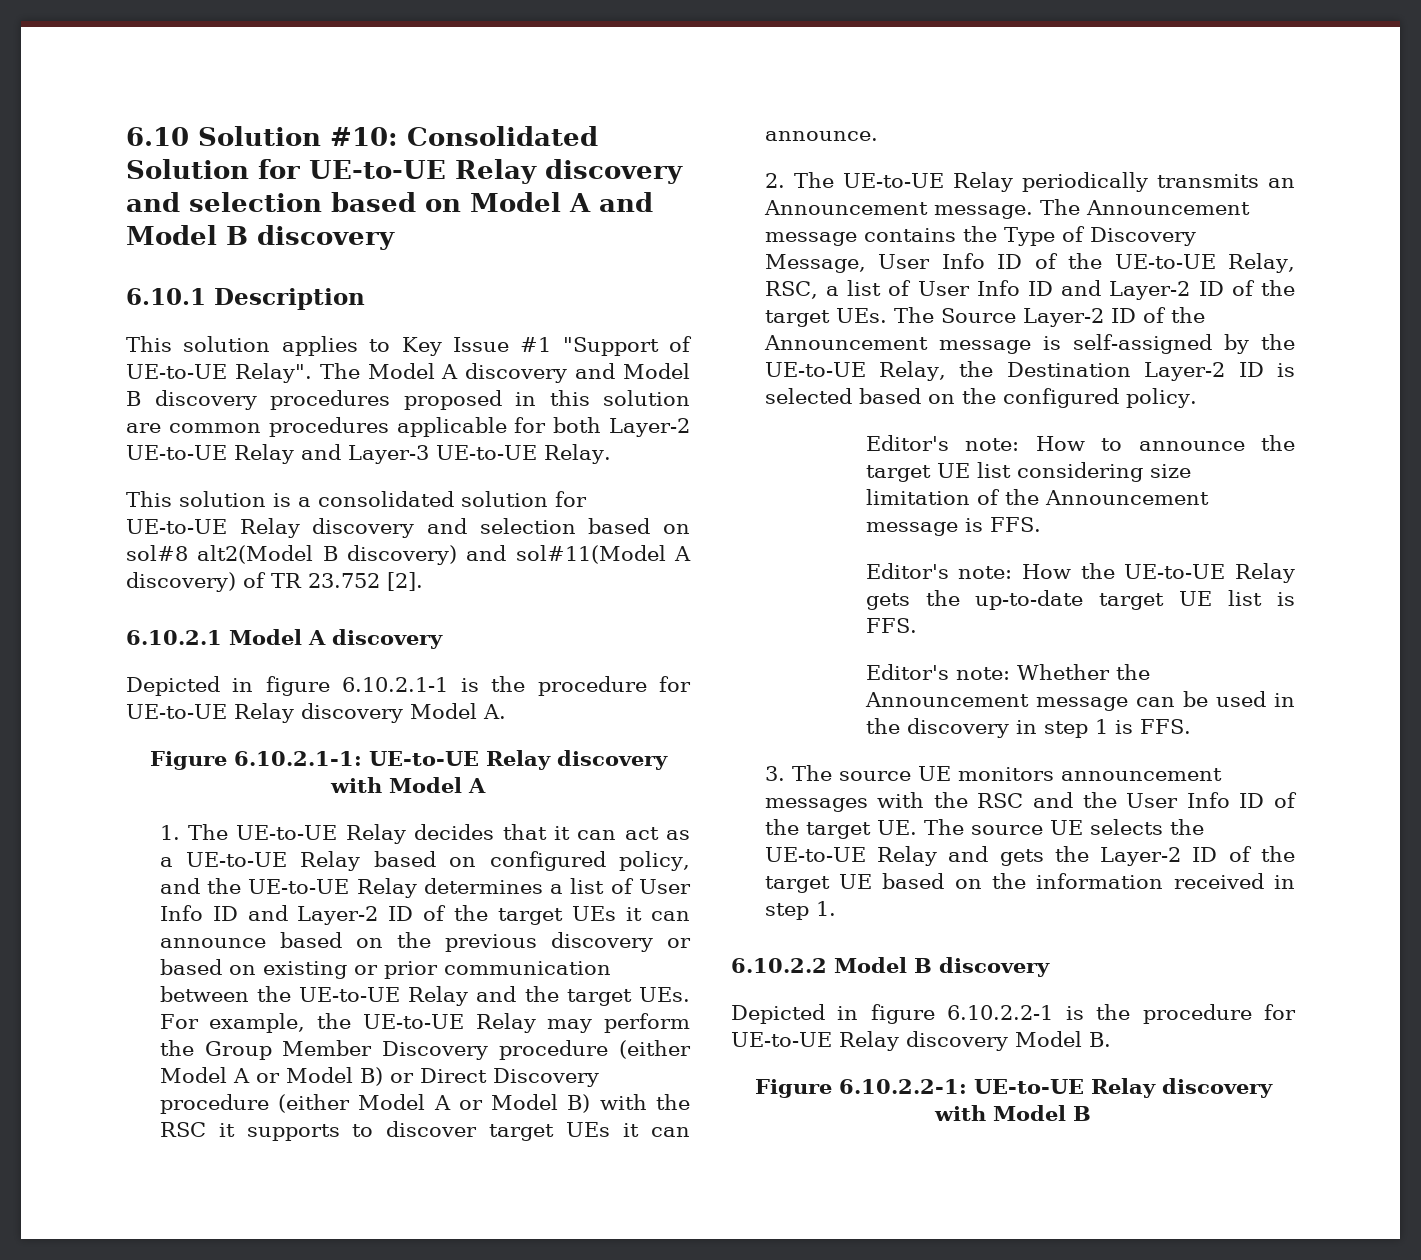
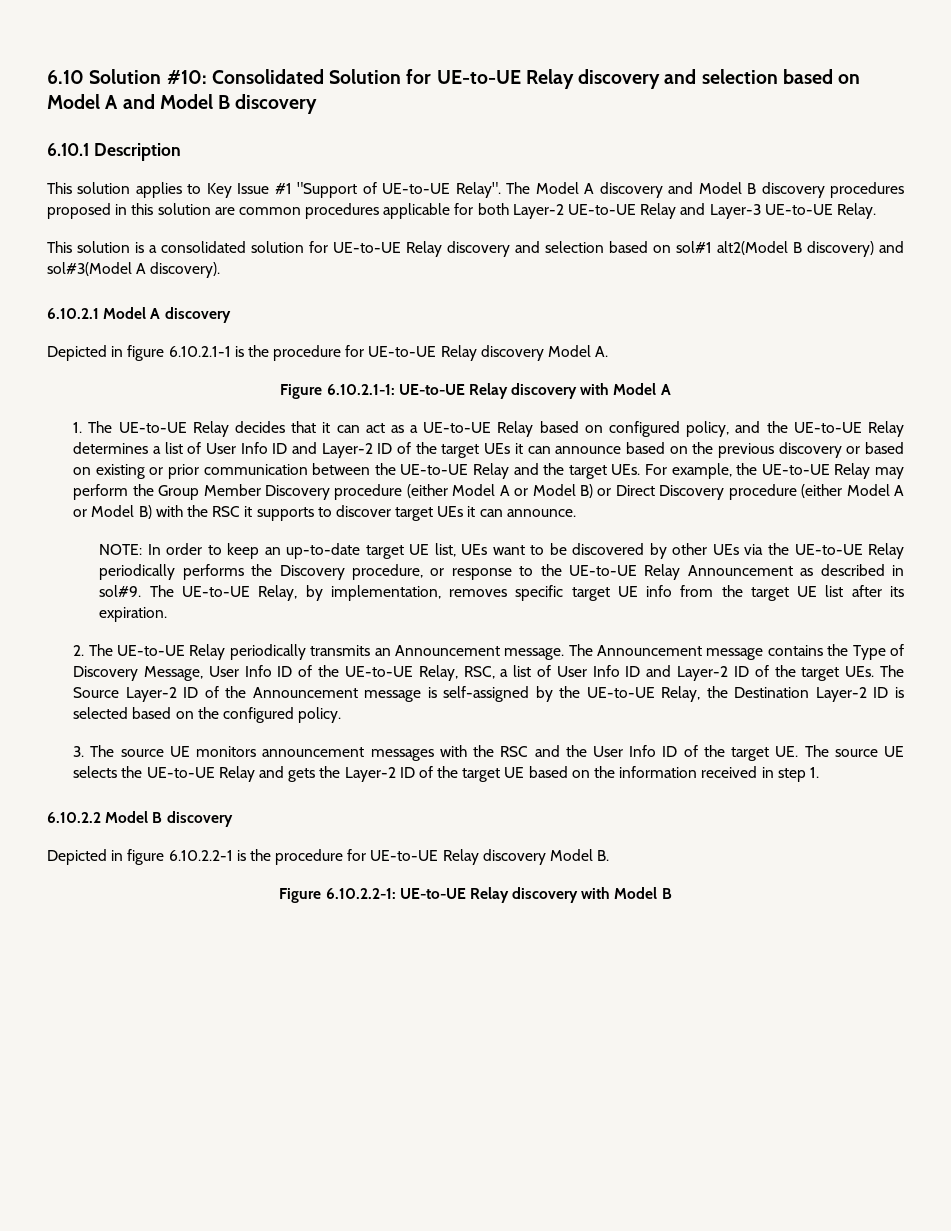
[126,545,188,561] sol#8 -> [676,241,712,253] sol#1
[515,545,691,564] [126,572,423,592] sol#11(Model A discovery) of TR 23.752 [2]. -> [47,262,221,278] sol#3(Model A discovery).
(878, 136) none -> [99,543,905,559] [99,564,904,580] [99,585,905,601] [99,607,168,622] // NOTE: In order to keep an up-to-date target UE list, UEs want to be discovered by other UEs via the UE-to-UE Relay periodically performs the Discovery procedure, or response to the UE-to-UE Relay Announcement as described in sol#9. The UE-to-UE Relay, by implementation, removes specific target UE info from the target UE list after its expiration.
[865,435,1295,451] [865,462,1191,482] [865,489,1209,505] [865,517,1041,536] [865,563,1295,583] [865,590,1295,610] [865,618,917,633] [865,664,1150,680] [864,691,1295,711] [865,718,1191,738] // Editor's note: How to announce the target UE list considering size limitation of the Announcement message is FFS. // Editor's note: How the UE-to-UE Relay gets the up-to-date target UE list is FFS. // Editor's note: Whether the Announcement message can be used in the discovery in step 1 is FFS. -> (342, 715) none

